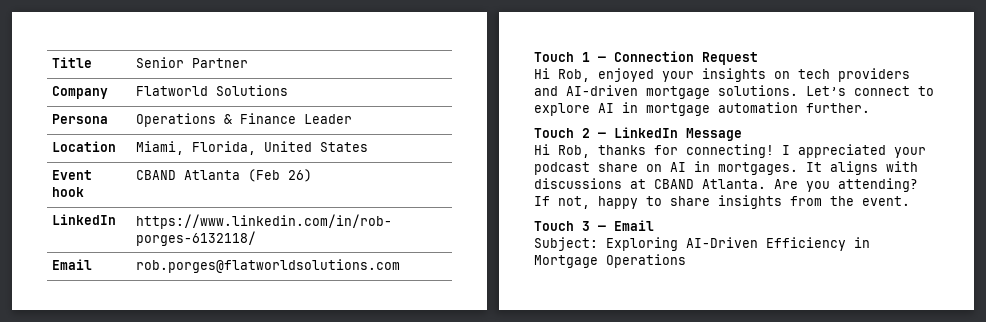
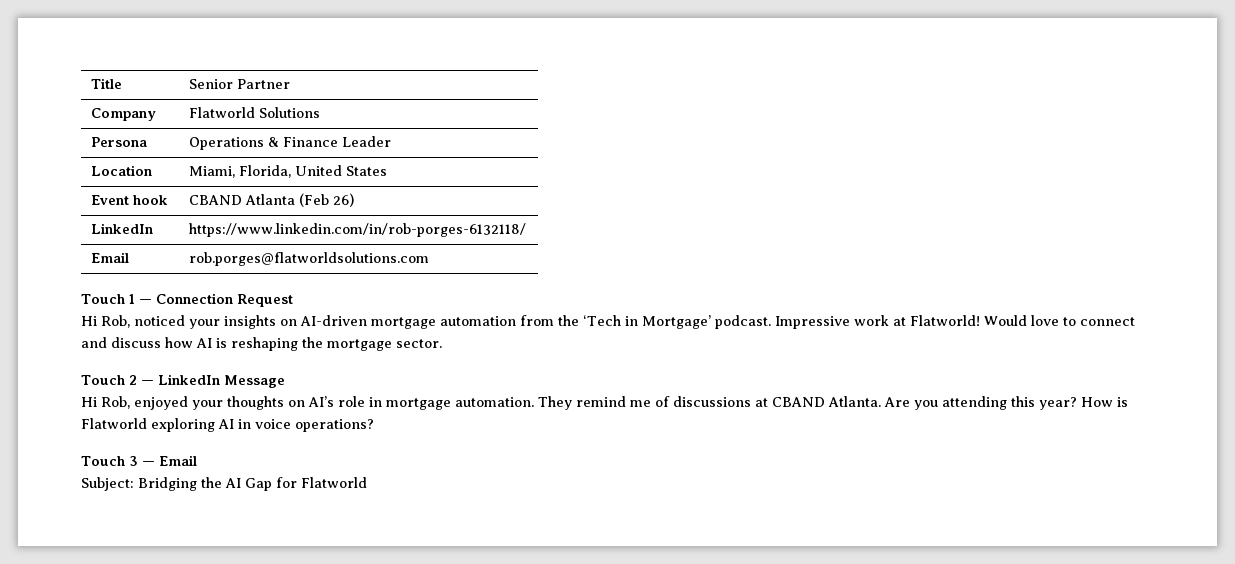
[598,68,654,82] enjoyed -> [134,315,185,326] noticed
[798,68,910,82] [534,85,934,99] [534,102,870,116] tech providers and AI-driven mortgage solutions. Let’s connect to explore AI in mortgage automation further. -> [300,315,1135,329] [81,337,442,351] AI-driven mortgage automation from the ‘Tech in Mortgage’ podcast. Impressive work at Flatworld! Would love to connect and discuss how AI is reshaping the mortgage sector.
[598,144,926,158] [534,161,918,175] thanks for connecting! I appreciated your podcast share on AI in mortgages. It aligns with -> [134,396,670,410] enjoyed your thoughts on AI’s role in mortgage automation. They remind me of
[838,178,918,192] [534,195,910,209] attending? If not, happy to share insights from the event. -> [942,396,1128,410] [81,418,374,432] attending this year? How is Flatworld exploring AI in voice operations?
[606,237,870,251] [534,254,686,268] Exploring AI-Driven Efficiency in Mortgage Operations -> [138,477,367,491] Bridging the AI Gap for Flatworld

